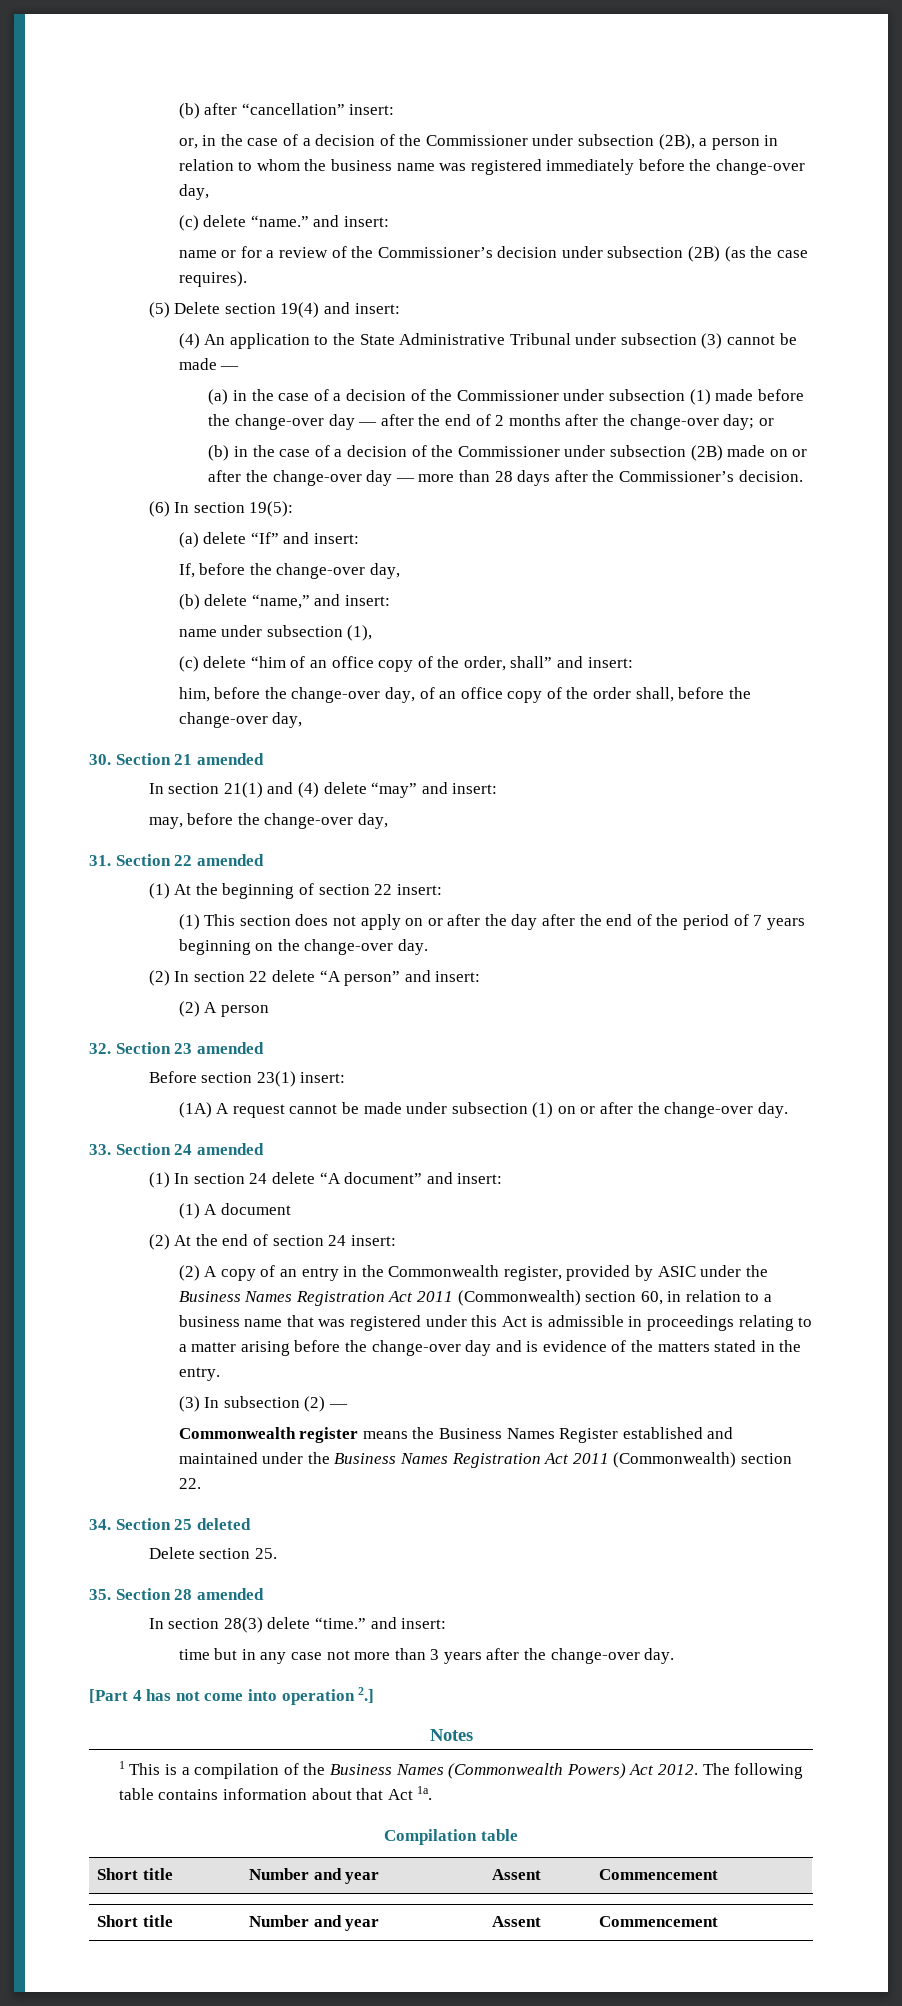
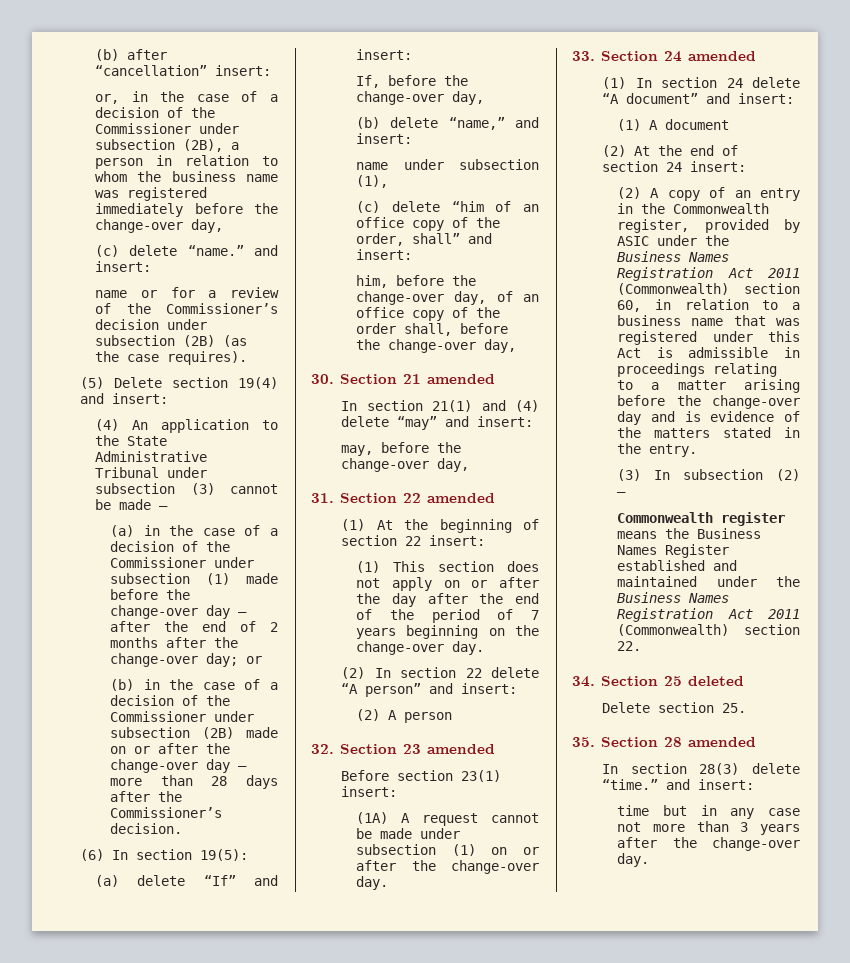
[89,1687,375,1705] [429,1729,473,1741] [118,1761,804,1779] [118,1786,433,1800] [384,1829,518,1845] [97,1868,173,1880] [249,1868,380,1884] [492,1869,542,1880] [599,1869,719,1880] [97,1915,173,1927] [249,1915,380,1931] [492,1916,542,1927] [599,1916,719,1927] // [Part 4 has not come into operation 2.] // Notes // 1 This is a compilation of the Business Names (Commonwealth Powers) Act 2012. The following table contains information about that Act 1a. // Compilation table // Short title | Number and year | Assent | Commencement // Short title | Number and year | Assent | Commencement -> (650, 860) none

